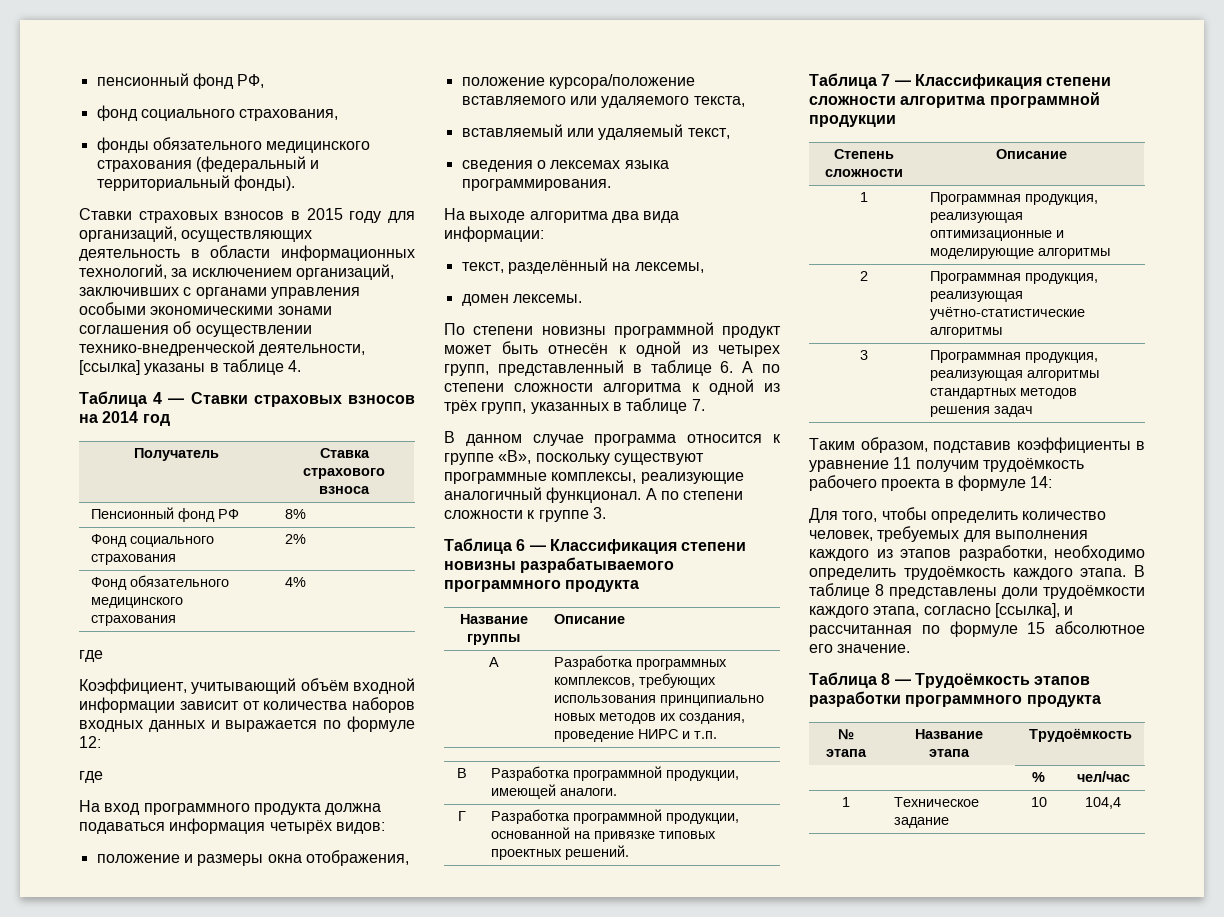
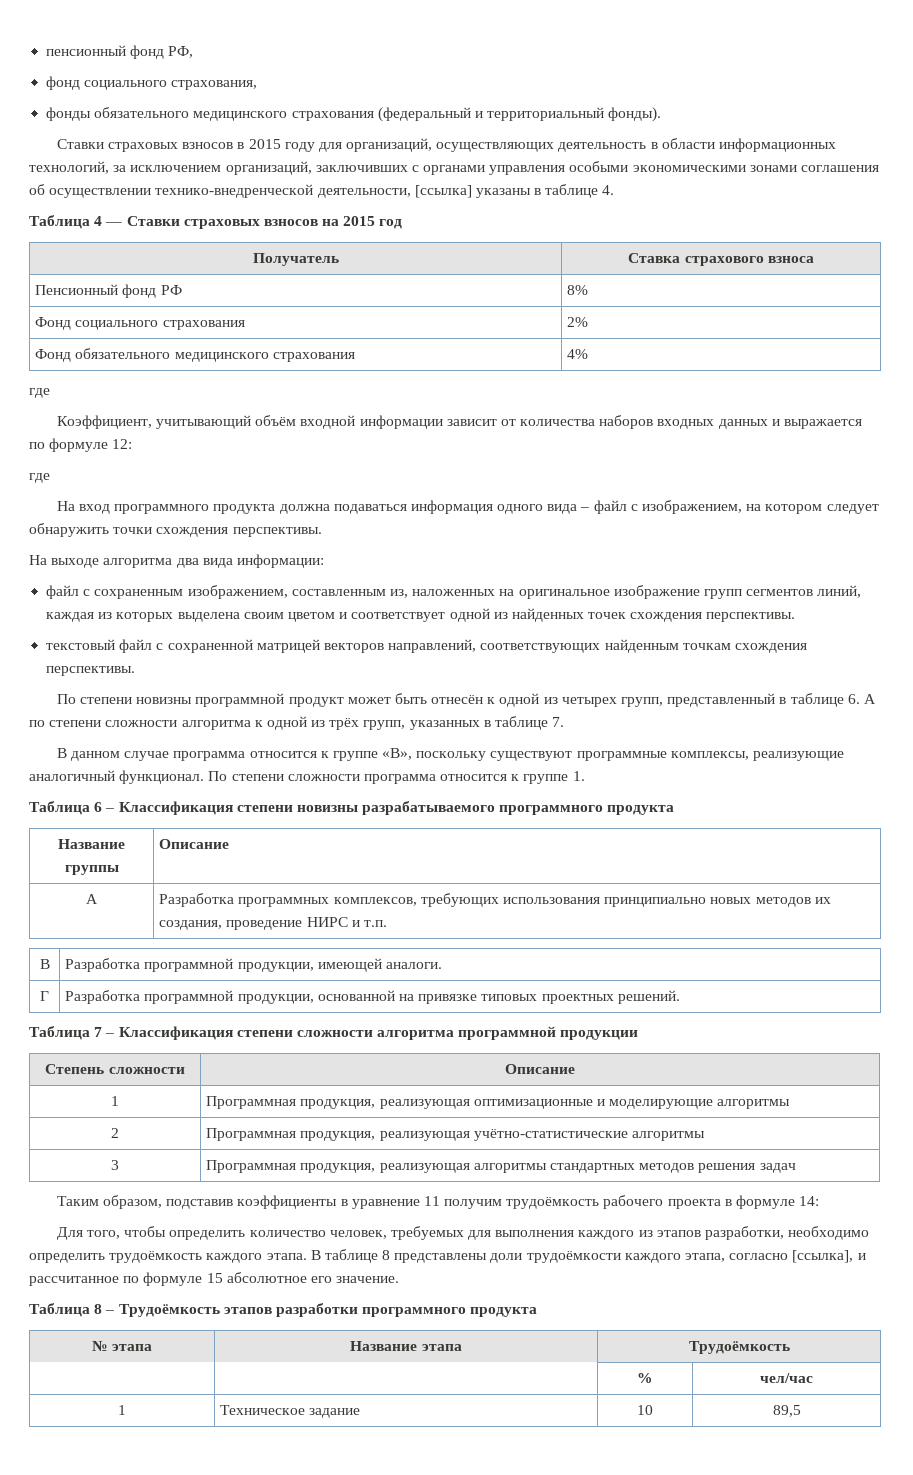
[102,411,139,423] 2014 -> [343,216,376,226] 2015
[269,820,385,834] [96,850,409,866] [461,74,695,89] [461,96,745,108] [461,124,730,140] [461,160,669,172] [461,179,611,191] четырёх видов: // положение и размеры окна отображения, // положение курсора/положение вставляемого или удаляемого текста, // вставляемый или удаляемый текст, // сведения о лексемах языка программирования. -> [497,500,879,514] [29,523,322,537] одного вида – файл с изображением, на котором следует обнаружить точки схождения перспективы.
[461,258,704,274] [461,294,582,306] текст, разделённый на лексемы, // домен лексемы. -> [46,585,862,599] [46,608,796,622] [46,639,807,653] [46,666,136,676] файл с сохраненным изображением, составленным из, наложенных на оригинальное изображение групп сегментов линий, каждая из которых выделена своим цветом и соответствует одной из найденных точек схождения перспективы. // текстовый файл с сохраненной матрицей векторов направлений, соответствующих найденным точкам схождения перспективы.
[645,488,744,500] [444,507,606,522] А по степени сложности к группе 3. -> [208,771,585,784] По степени сложности программа относится к группе 1.
[529,545,546,551] — -> [105,808,115,812] –
[894,80,911,86] — -> [105,1033,115,1037] –
[809,625,912,637] рассчитанная -> [29,1276,119,1286] рассчитанное
[894,679,911,685] — -> [105,1310,115,1314] –
[1085,797,1121,809] 104,4 -> [772,1405,801,1417] 89,5

